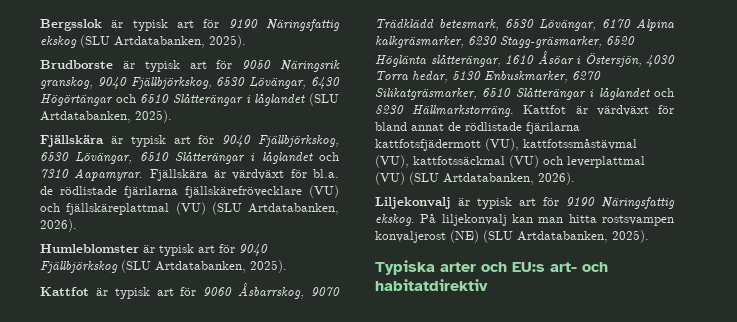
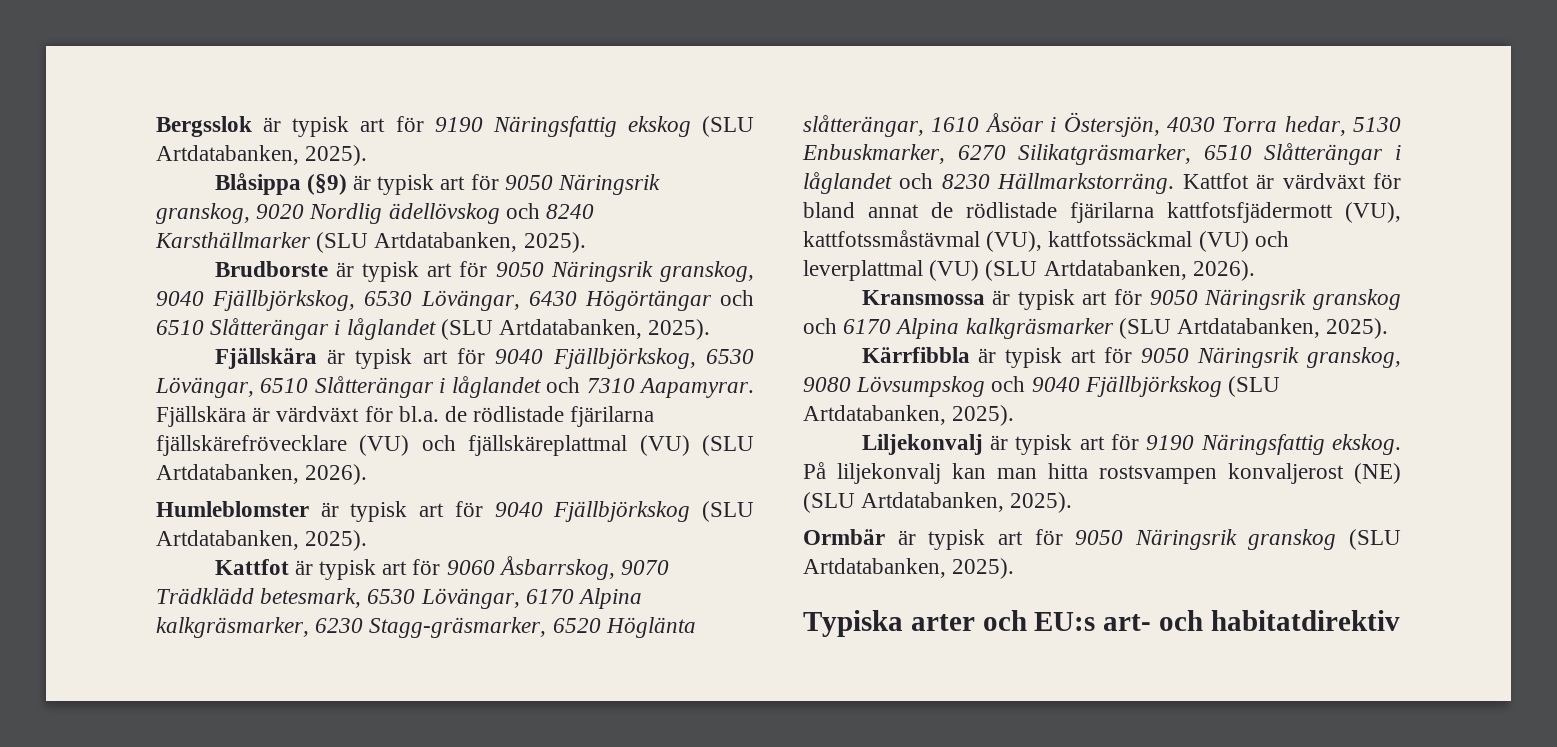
(246, 41) none -> [214,173,661,195] [156,203,595,224] [155,232,586,253] // Blåsippa (§9) är typisk art för 9050 Näringsrik granskog, 9020 Nordlig ädellövskog och 8240 Karsthällmarker (SLU Artdatabanken, 2025).
(575, 178) none -> [861,289,1401,310] [803,318,1389,339] [861,347,1401,368] [803,376,1281,397] [803,405,1015,426] // Kransmossa är typisk art för 9050 Näringsrik granskog och 6170 Alpina kalkgräsmarker (SLU Artdatabanken, 2025). // Kärrfibbla är typisk art för 9050 Näringsrik granskog, 9080 Lövsumpskog och 9040 Fjällbjörkskog (SLU Artdatabanken, 2025).
(649, 236) none -> [803,529,1401,550] [803,558,1015,579] // Ormbär är typisk art för 9050 Näringsrik granskog (SLU Artdatabanken, 2025).

